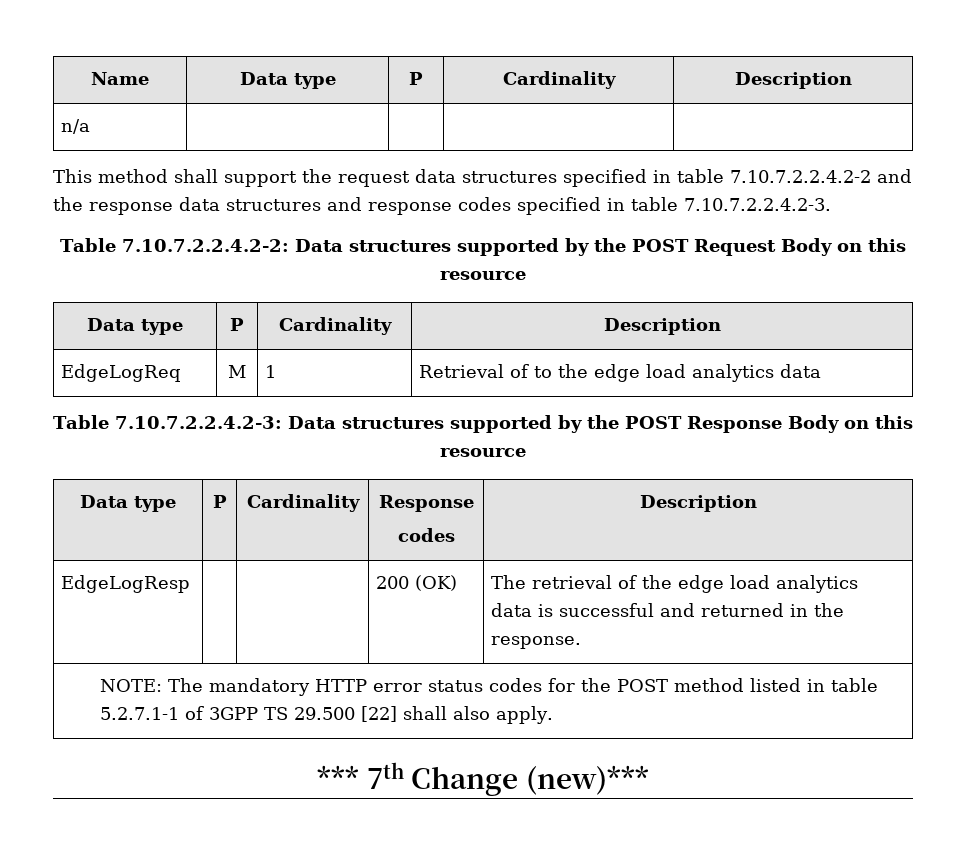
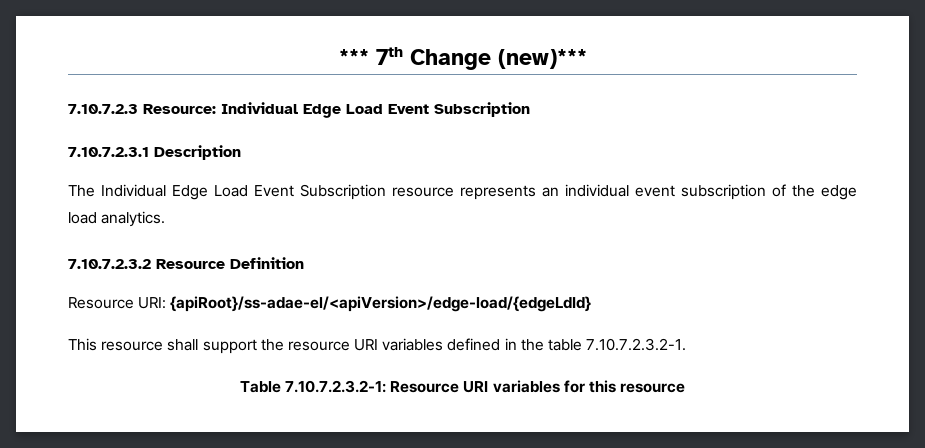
[91,72,149,85] [239,72,336,89] [409,72,423,85] [502,71,616,89] [734,72,852,89] [61,119,91,134] [53,169,912,187] [53,197,831,215] [60,238,906,256] [440,271,526,280] [87,318,183,335] [230,318,244,331] [278,317,392,335] [603,318,721,335] [61,364,182,382] [228,365,246,378] [265,365,277,378] [419,364,822,382] [53,415,913,433] [440,448,526,457] [80,495,176,512] [212,495,227,508] [246,494,360,512] [378,495,474,512] [397,528,455,542] [639,495,757,512] [61,575,191,593] [376,575,458,591] [491,575,859,593] [491,603,845,617] [491,636,582,649] [100,678,879,696] [100,706,554,724] [317,762,649,796] Name | Data type | P | Cardinality | Description // n/a | | | | // This method shall support the request data structures specified in table 7.10.7.2.2.4.2-2 and the response data structures and response codes specified in table 7.10.7.2.2.4.2-3. // Table 7.10.7.2.2.4.2-2: Data structures supported by the POST Request Body on this resource // Data type | P | Cardinality | Description // EdgeLogReq | M | 1 | Retrieval of to the edge load analytics data // Table 7.10.7.2.2.4.2-3: Data structures supported by the POST Response Body on this resource // Data type | P | Cardinality | Response // codes | Description // EdgeLogResp | | | 200 (OK) | The retrieval of the edge load analytics data is successful and returned in the response. // NOTE: The mandatory HTTP error status codes for the POST method listed in table 5.2.7.1-1 of 3GPP TS 29.500 [22] shall also apply. // *** 7th Change (new)*** -> [338,47,587,70] [68,102,530,118] [68,145,241,160] [68,184,857,200] [68,211,166,227] [68,257,304,269] [68,296,592,312] [68,338,687,354] [239,380,686,393] *** 7th Change (new)*** // 7.10.7.2.3 Resource: Individual Edge Load Event Subscription // 7.10.7.2.3.1 Description // The Individual Edge Load Event Subscription resource represents an individual event subscription of the edge load analytics. // 7.10.7.2.3.2 Resource Definition // Resource URI: {apiRoot}/ss-adae-el/<apiVersion>/edge-load/{edgeLdId} // This resource shall support the resource URI variables defined in the table 7.10.7.2.3.2-1. // Table 7.10.7.2.3.2-1: Resource URI variables for this resource

